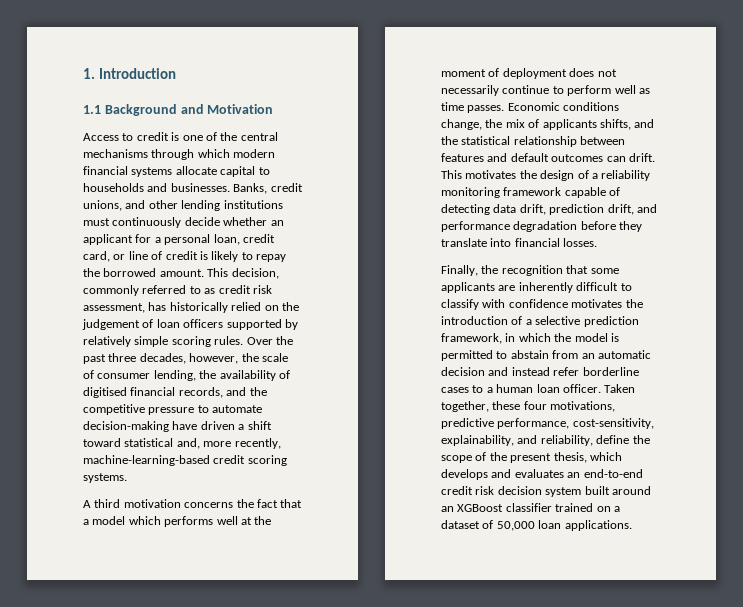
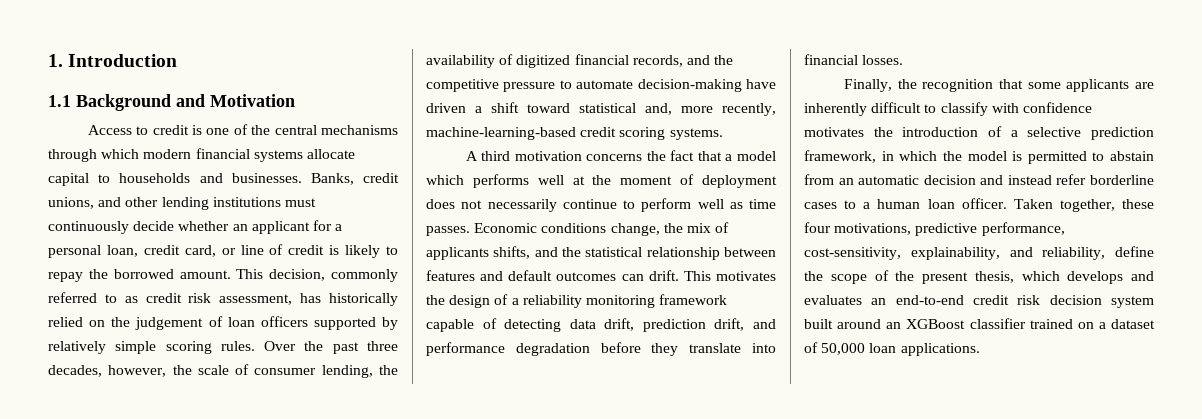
[83,387,127,398] digitised -> [516,55,571,68] digitized

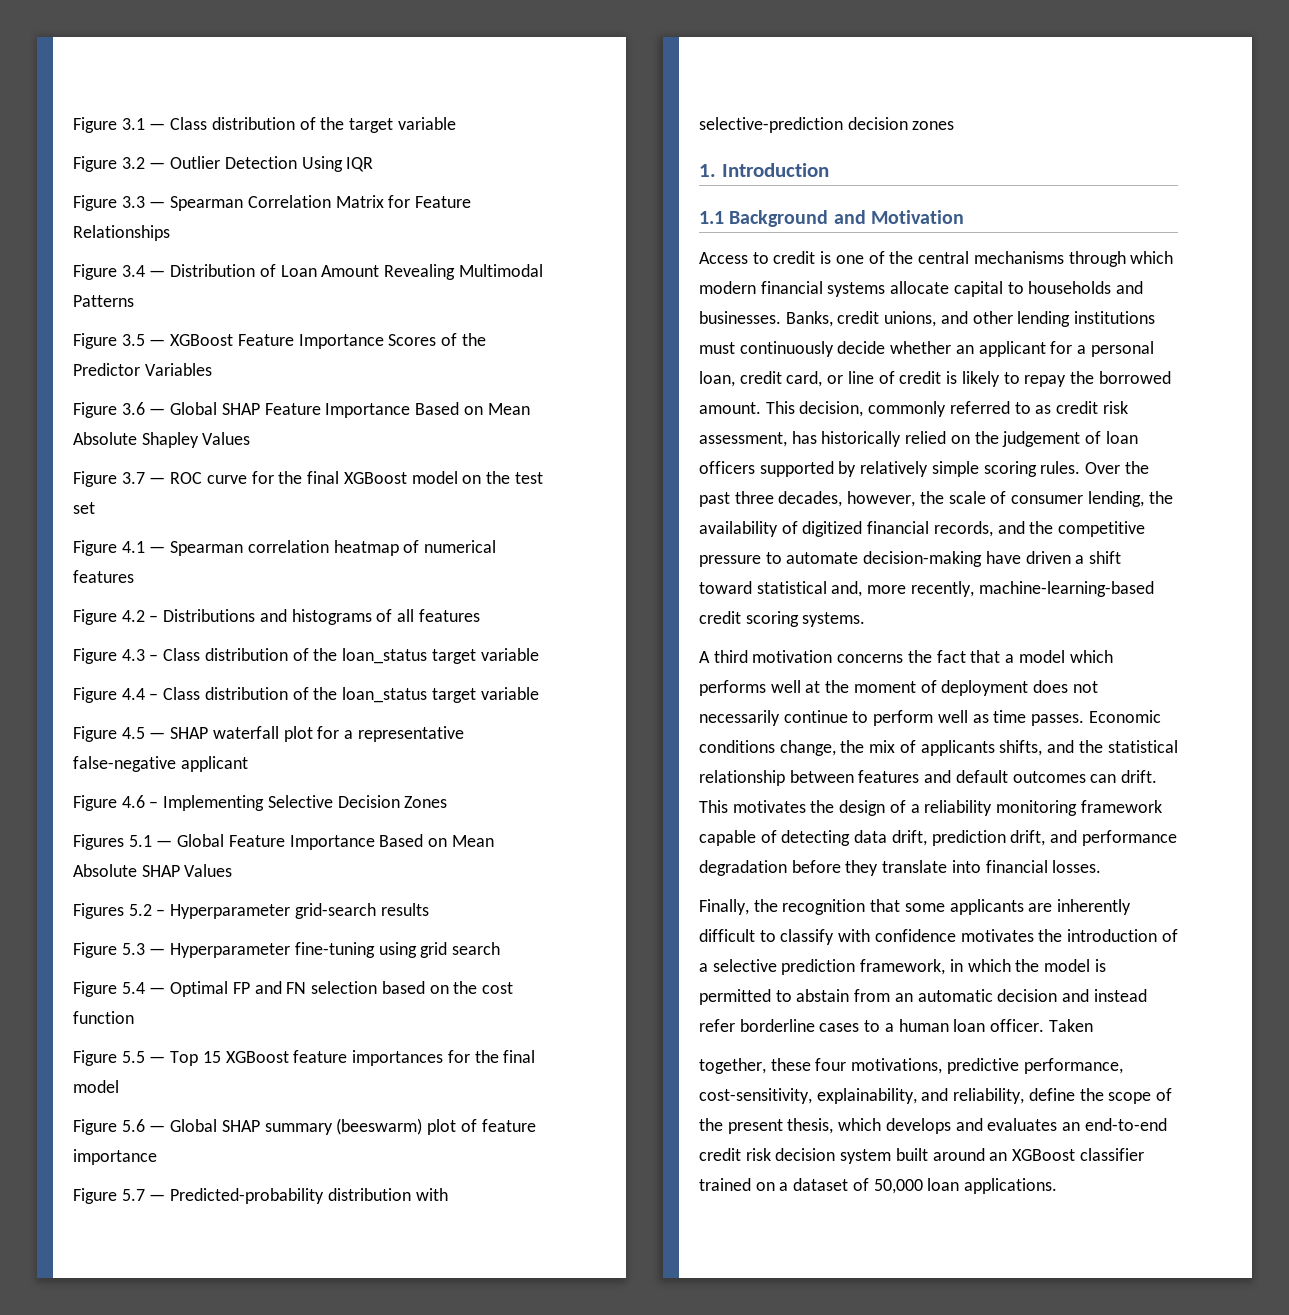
(48, 60) none -> [73,117,456,133] [73,156,374,172] [73,195,472,211] [73,225,170,241] [73,264,543,280] [73,295,134,307] [73,333,486,349] [73,363,212,376] [73,402,530,418] [73,432,251,448] [73,471,543,487] [73,502,95,514] [73,540,497,556] [73,570,134,583] [73,609,480,625] [73,648,539,664] [73,687,539,703] [73,726,464,742] [73,756,248,772] [73,795,448,811] [73,834,494,850] [73,864,233,877] [73,903,429,919] [73,942,501,958] [73,981,513,997] [73,1011,134,1024] [73,1050,536,1066] [73,1080,119,1093] [73,1118,536,1135] [73,1149,157,1165] [73,1188,448,1204] [699,117,955,133] Figure 3.1 — Class distribution of the target variable // Figure 3.2 — Outlier Detection Using IQR // Figure 3.3 — Spearman Correlation Matrix for Feature Relationships // Figure 3.4 — Distribution of Loan Amount Revealing Multimodal Patterns // Figure 3.5 — XGBoost Feature Importance Scores of the Predictor Variables // Figure 3.6 — Global SHAP Feature Importance Based on Mean Absolute Shapley Values // Figure 3.7 — ROC curve for the final XGBoost model on the test set // Figure 4.1 — Spearman correlation heatmap of numerical features // Figure 4.2 – Distributions and histograms of all features // Figure 4.3 – Class distribution of the loan_status target variable // Figure 4.4 – Class distribution of the loan_status target variable // Figure 4.5 — SHAP waterfall plot for a representative false-negative applicant // Figure 4.6 – Implementing Selective Decision Zones // Figures 5.1 — Global Feature Importance Based on Mean Absolute SHAP Values // Figures 5.2 – Hyperparameter grid-search results // Figure 5.3 — Hyperparameter fine-tuning using grid search // Figure 5.4 — Optimal FP and FN selection based on the cost function // Figure 5.5 — Top 15 XGBoost feature importances for the final model // Figure 5.6 — Global SHAP summary (beeswarm) plot of feature importance // Figure 5.7 — Predicted-probability distribution with selective-prediction decision zones //
(1053, 204) none -> (1093, 1025) //

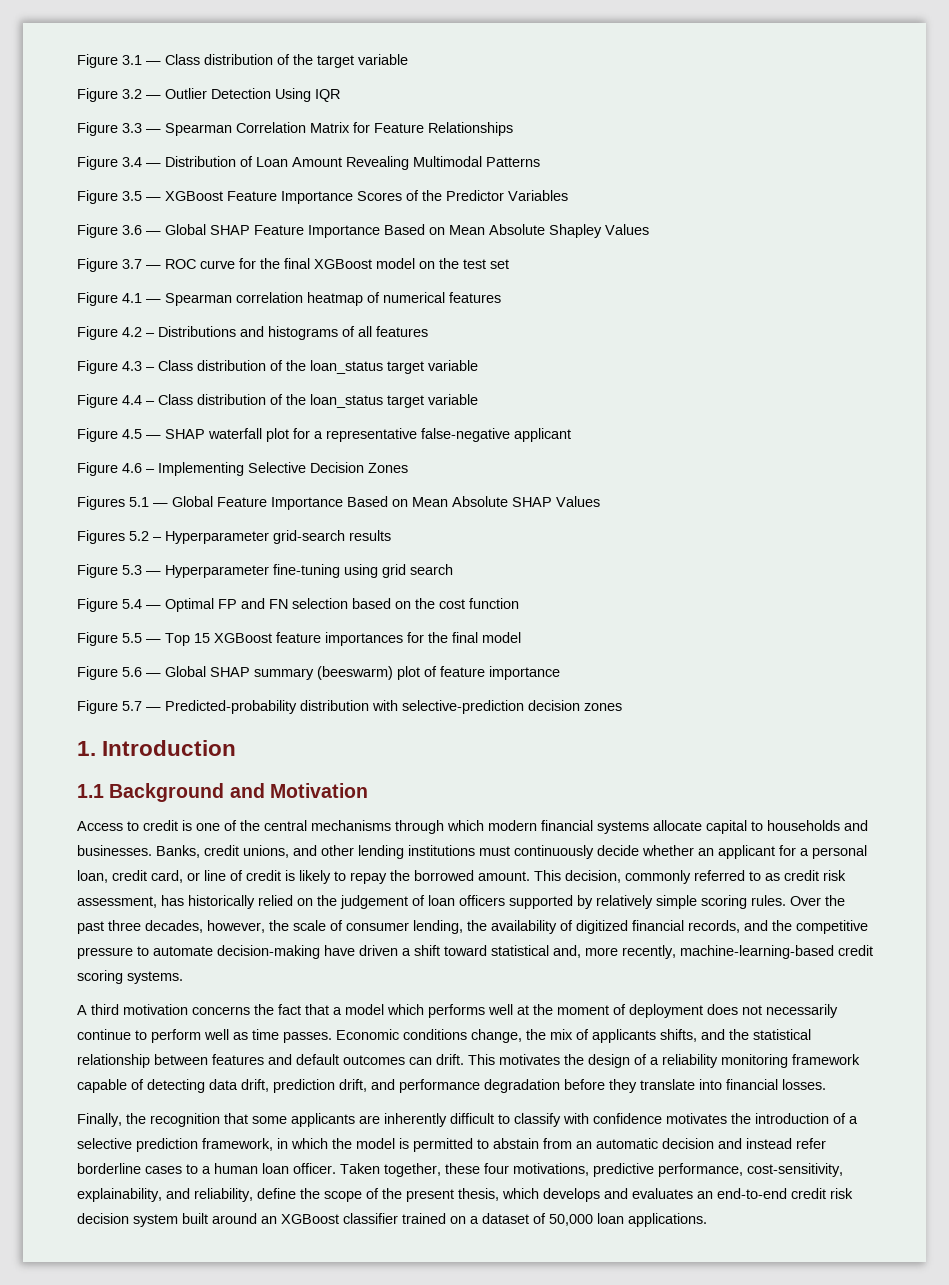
(1093, 1025) // -> (380, 1168) none

